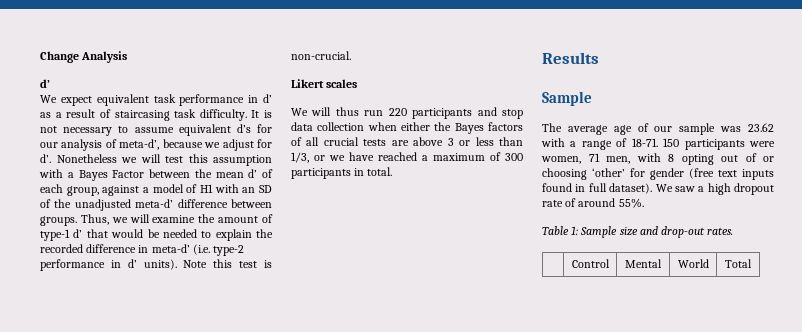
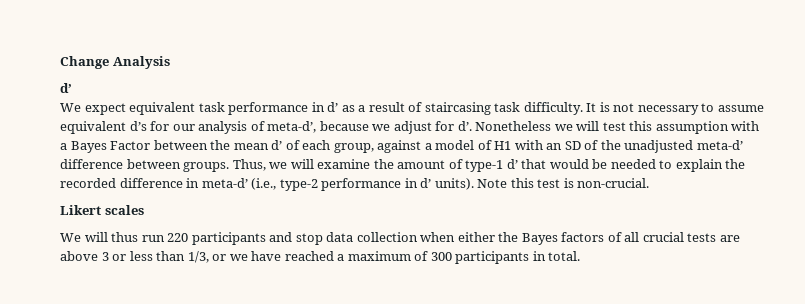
[192,244,210,255] (i.e. -> [251,178,277,190] (i.e.,
[542,52,599,64] [542,91,592,106] [542,123,774,135] [541,138,775,150] [541,153,774,165] [542,168,774,180] [542,183,774,195] [542,198,644,208] [542,226,734,238] [571,259,610,268] [625,259,662,268] [677,259,709,268] [725,259,752,268] // Results // Sample // The average age of our sample was 23.62 with a range of 18-71. 150 participants were women, 71 men, with 8 opting out of or choosing ‘other’ for gender (free text inputs found in full dataset). We saw a high dropout rate of around 55%. // Table 1: Sample size and drop-out rates. // | Control | Mental | World | Total -> (581, 256) none

